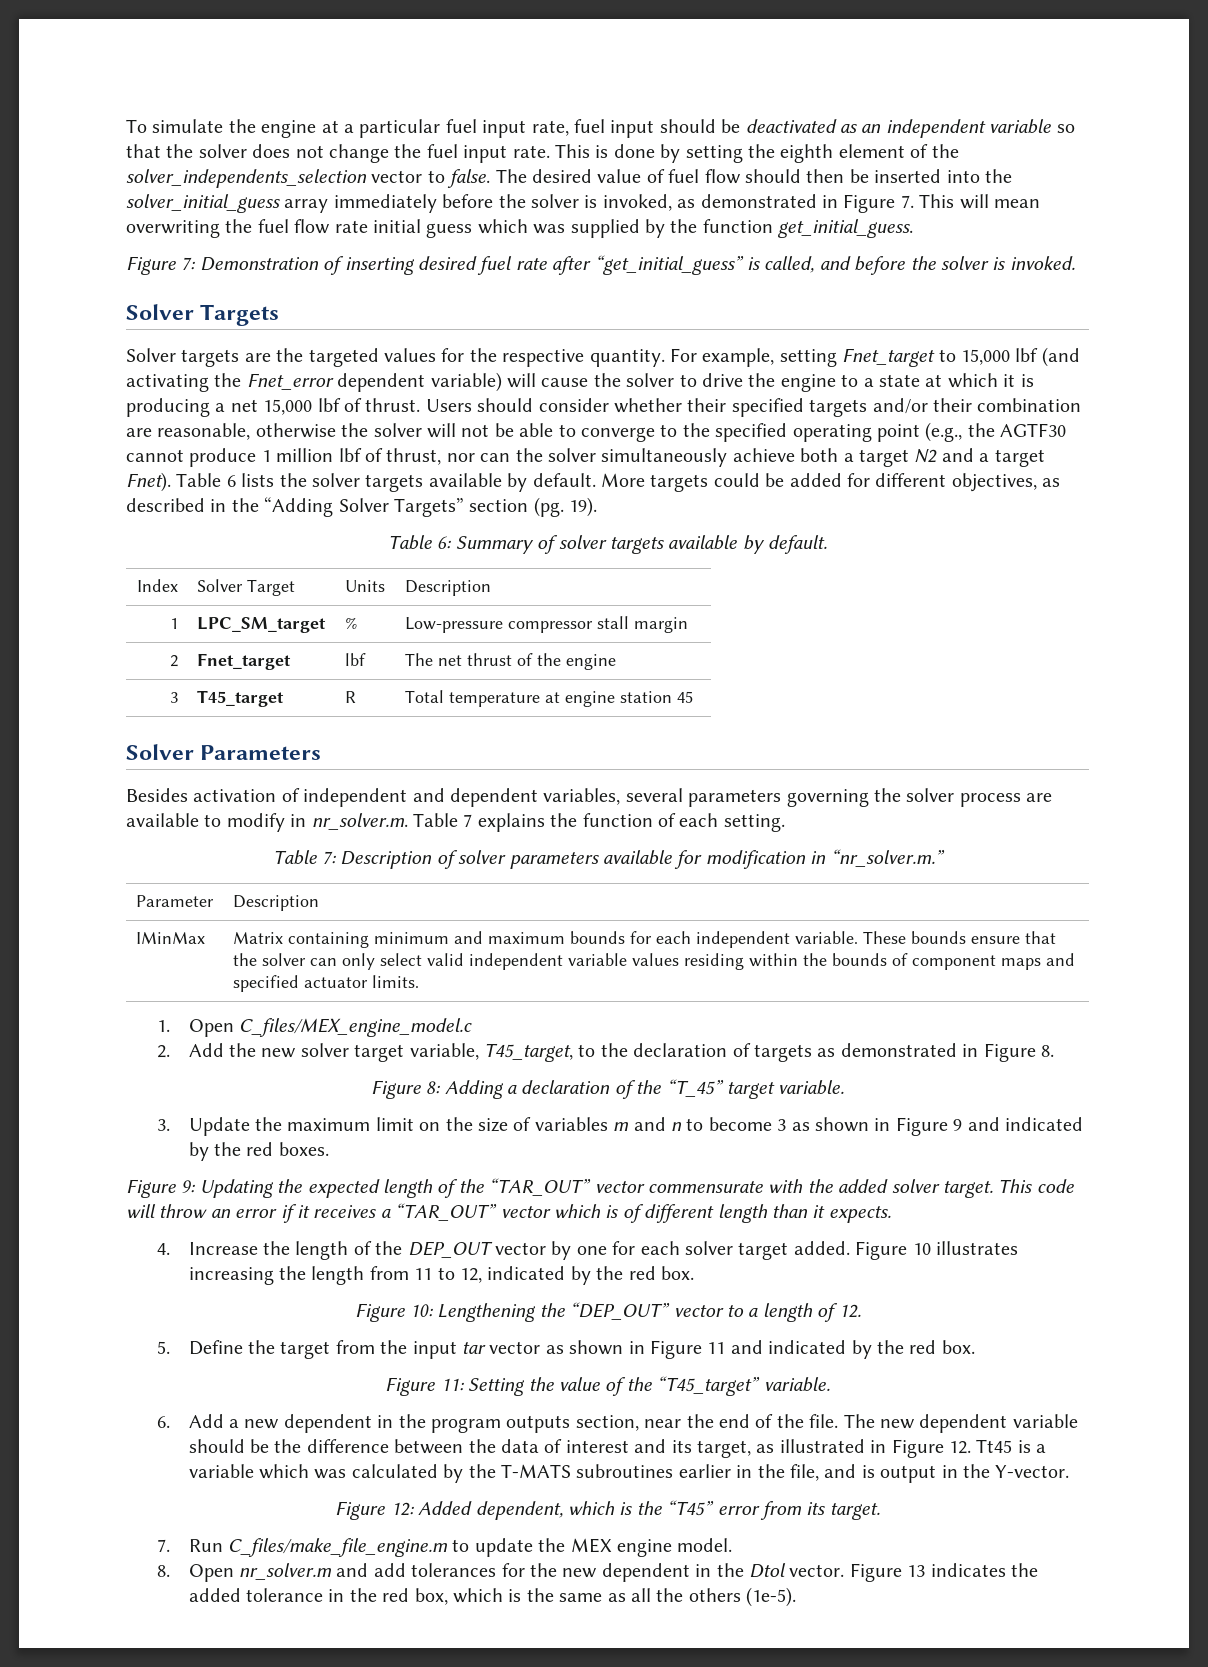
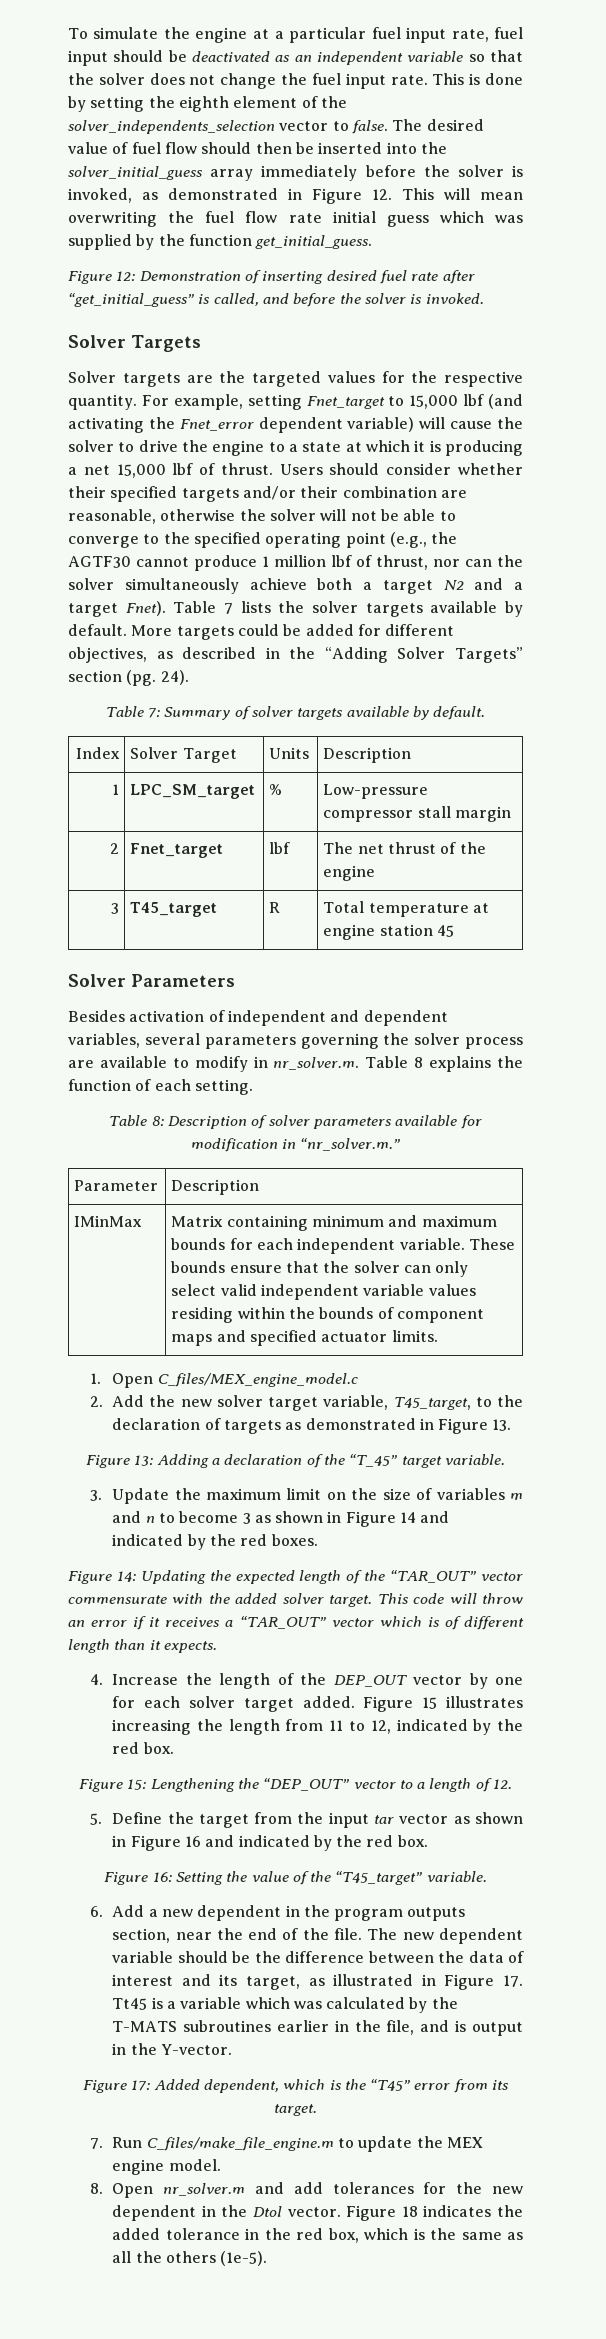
[900,195,914,208] 7. -> [372,189,392,200] 12.
[181,257,196,270] 7: -> [116,271,136,281] 12:
[226,475,236,487] 6 -> [223,603,233,614] 7
[569,497,598,517] [387,535,452,550] 19). // Table 6: -> [160,670,189,685] [105,706,161,718] 24). // Table 7:
[463,814,473,827] 7 -> [414,1057,424,1068] 8
[321,851,336,864] 7: -> [151,1116,164,1126] 8:
[1041,1045,1055,1057] [370,1080,441,1099] 8. // Figure 8: -> [492,1419,512,1431] [86,1455,154,1468] 13. // Figure 13:
[953,1119,963,1131] 9 -> [400,1512,417,1523] 14
[181,1180,196,1193] 9: -> [116,1571,136,1582] 14:
[912,1243,931,1255] 10 -> [422,1697,438,1709] 15
[409,1304,433,1317] 10: -> [127,1779,147,1790] 15:
[707,1342,726,1354] 11 -> [184,1836,201,1847] 16
[440,1378,464,1391] 11: -> [152,1872,172,1882] 16:
[949,1441,972,1454] 12. -> [503,1975,523,1987] 17.
[390,1502,414,1516] 12: -> [131,2080,151,2091] 17:
[907,1565,926,1577] 13 -> [401,2206,418,2217] 18

